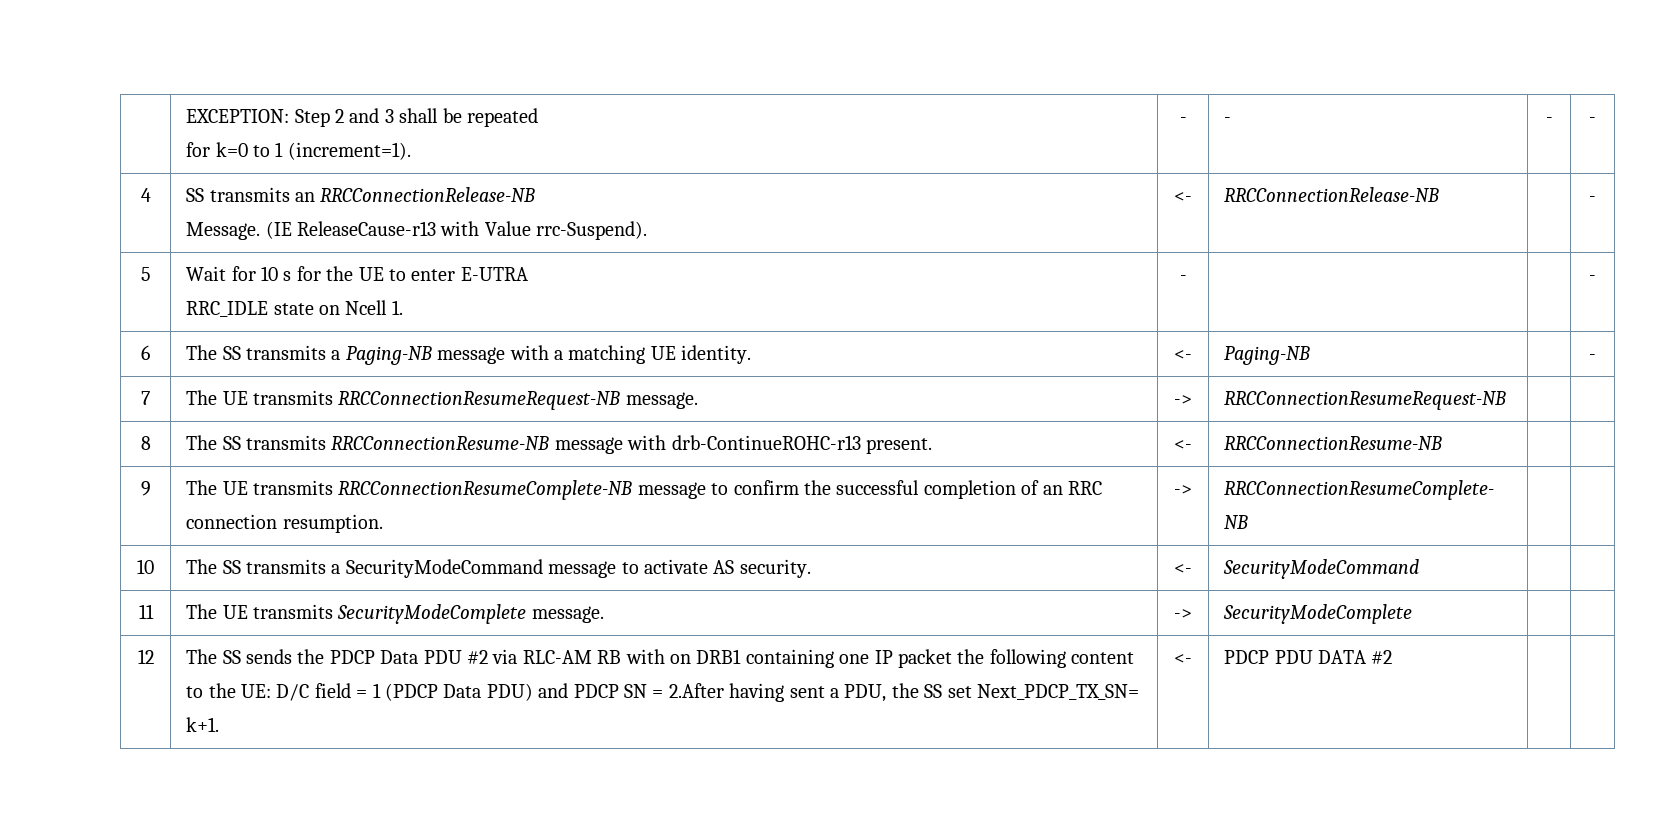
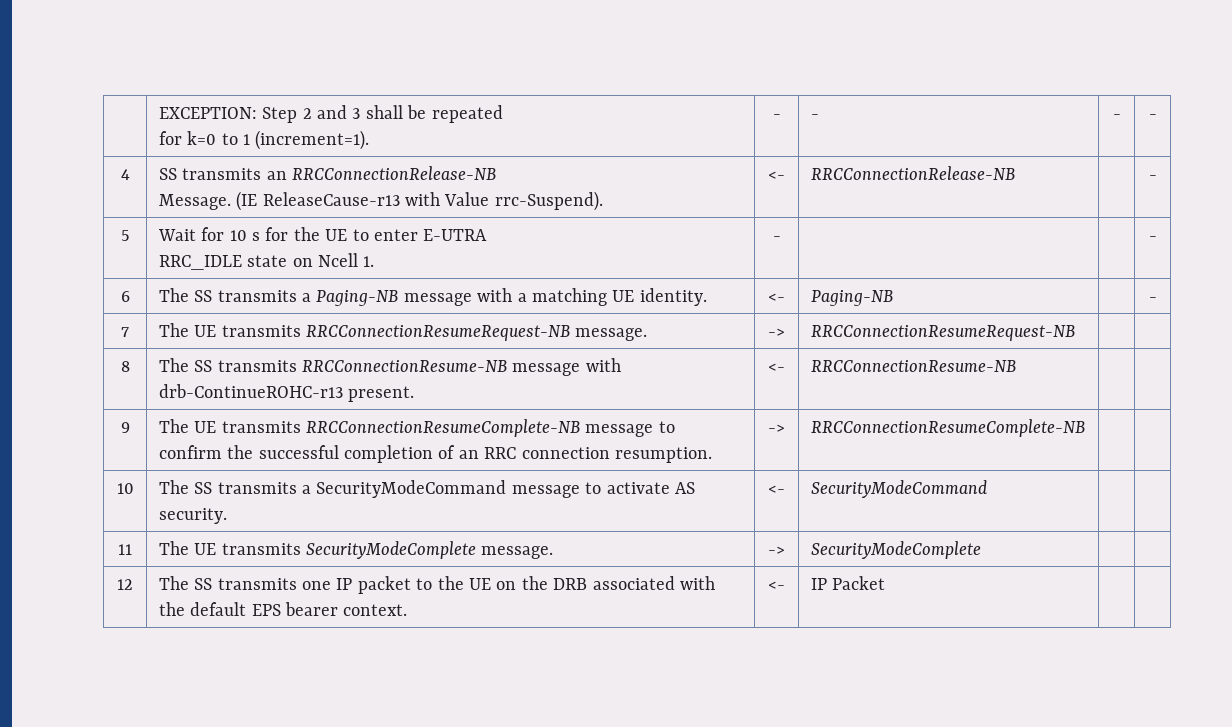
[245,649,1135,668] [186,683,1139,702] [186,717,220,732] [1174,654,1192,664] [1224,650,1393,664] sends the PDCP Data PDU #2 via RLC-AM RB with on DRB1 containing one IP packet the following content to the UE: D/C field = 1 (PDCP Data PDU) and PDCP SN = 2.After having sent a PDU, the SS set Next_PDCP_TX_SN= k+1. | <- | PDCP PDU DATA #2 -> [217,576,716,594] [158,602,408,616] [768,581,785,590] [810,576,886,590] transmits one IP packet to the UE on the DRB associated with the default EPS bearer context. | <- | IP Packet

